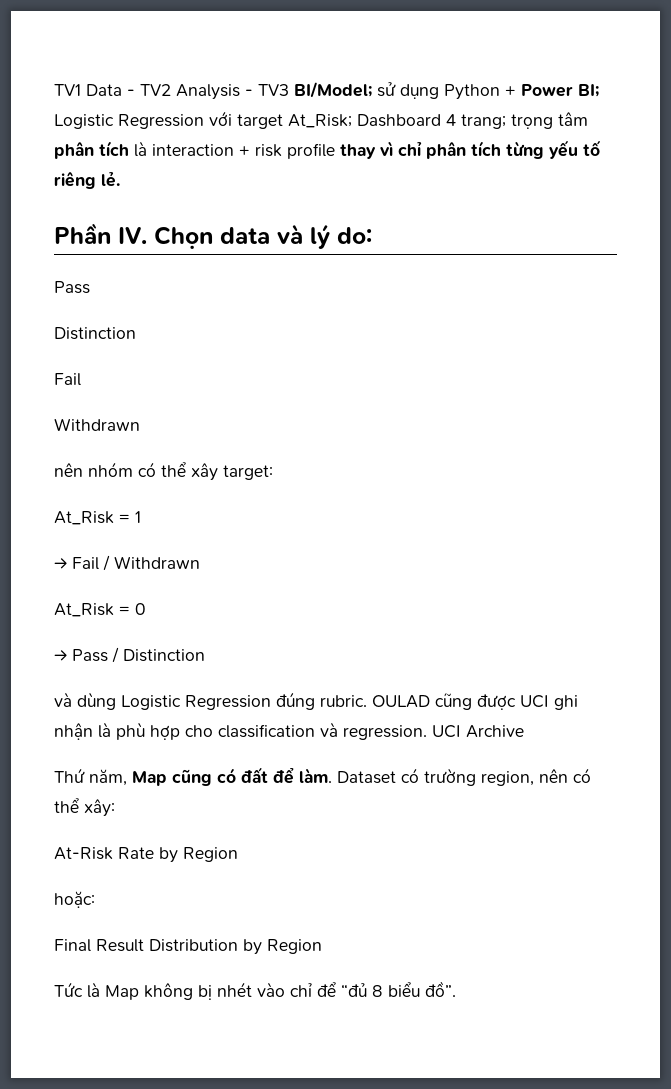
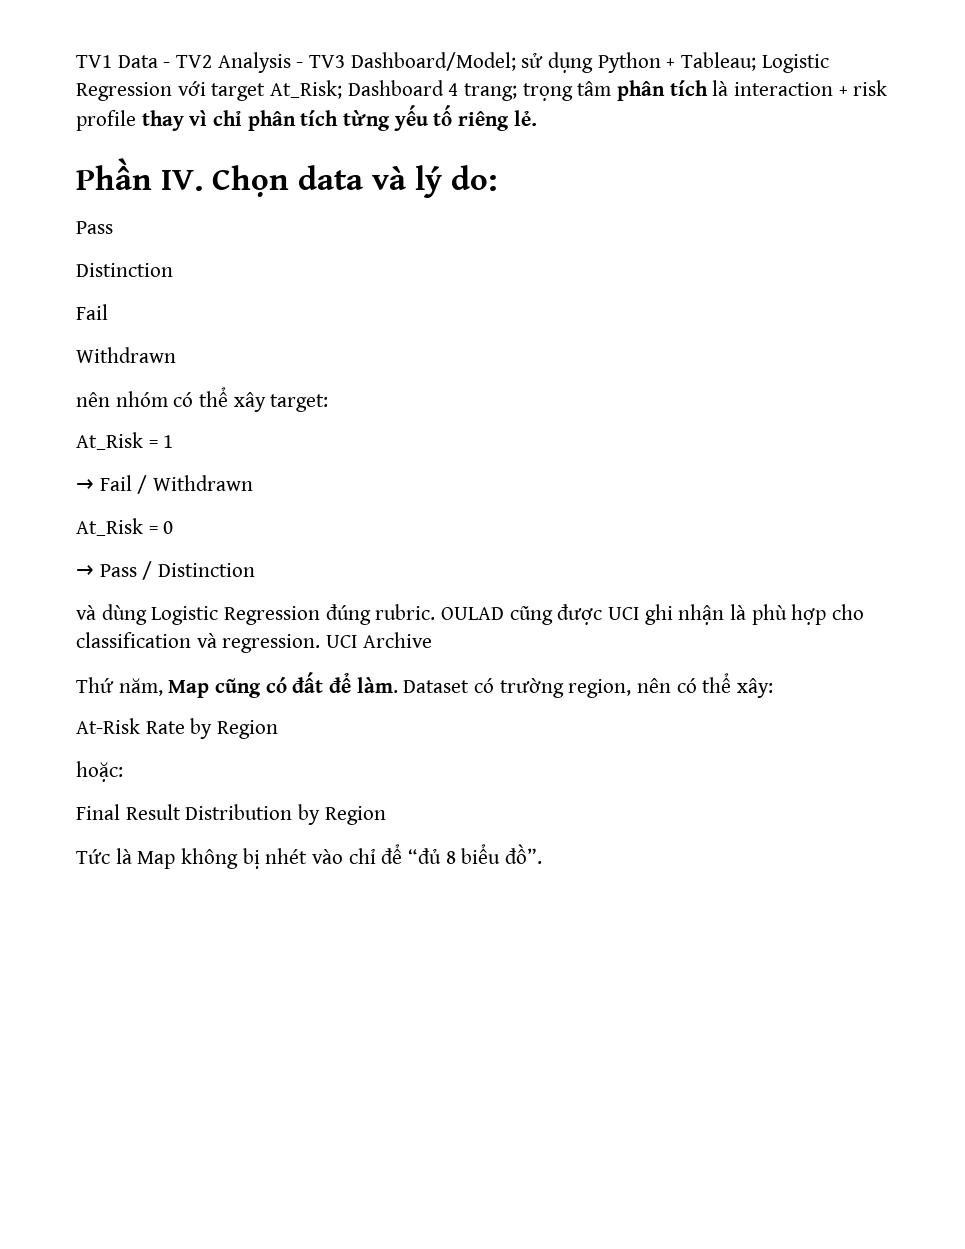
[294,82,372,98] BI/Model; -> [350,52,516,71] Dashboard/Model;
[521,84,599,97] Power BI; -> [681,52,757,71] Tableau;

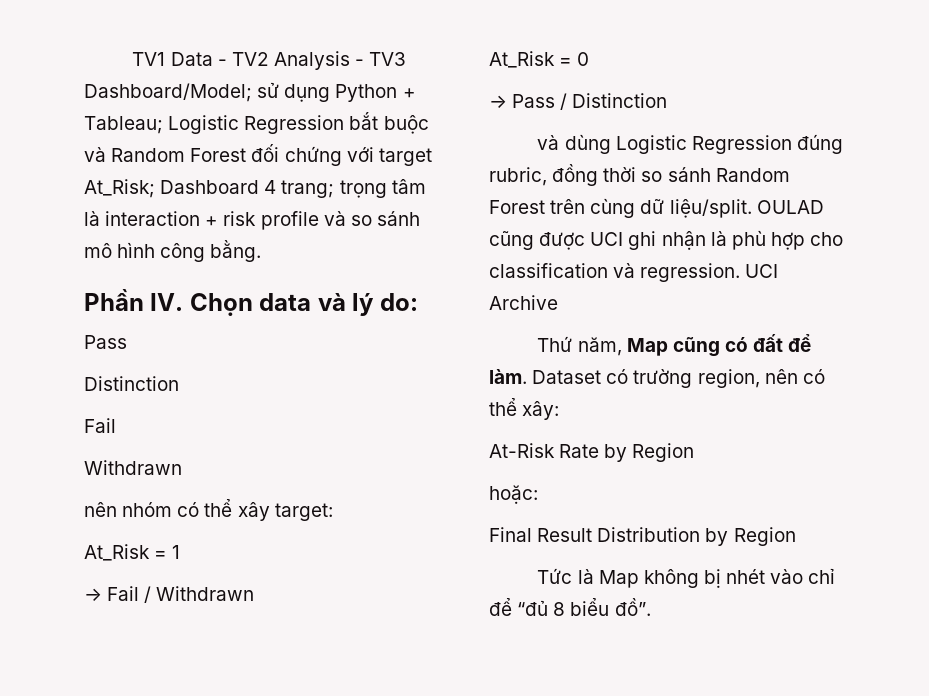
(172, 91) none -> [349,112,429,134] [84,144,342,166] bắt buộc và Random Forest đối chứng
[617,80,708,101] phân tích -> (426, 186) none
[141,105,537,131] thay vì chỉ phân tích từng yếu tố riêng lẻ. -> [323,211,420,226] [84,240,262,262] và so sánh mô hình công bằng.
[375,604,436,620] rubric. -> [489,164,790,186] [489,198,752,218] rubric, đồng thời so sánh Random Forest trên cùng dữ liệu/split.

